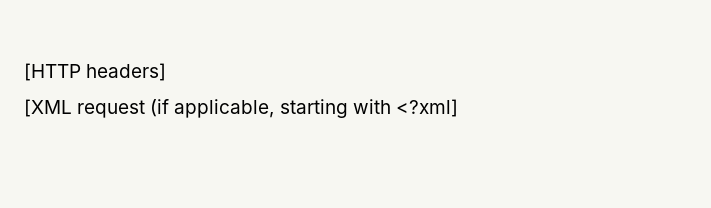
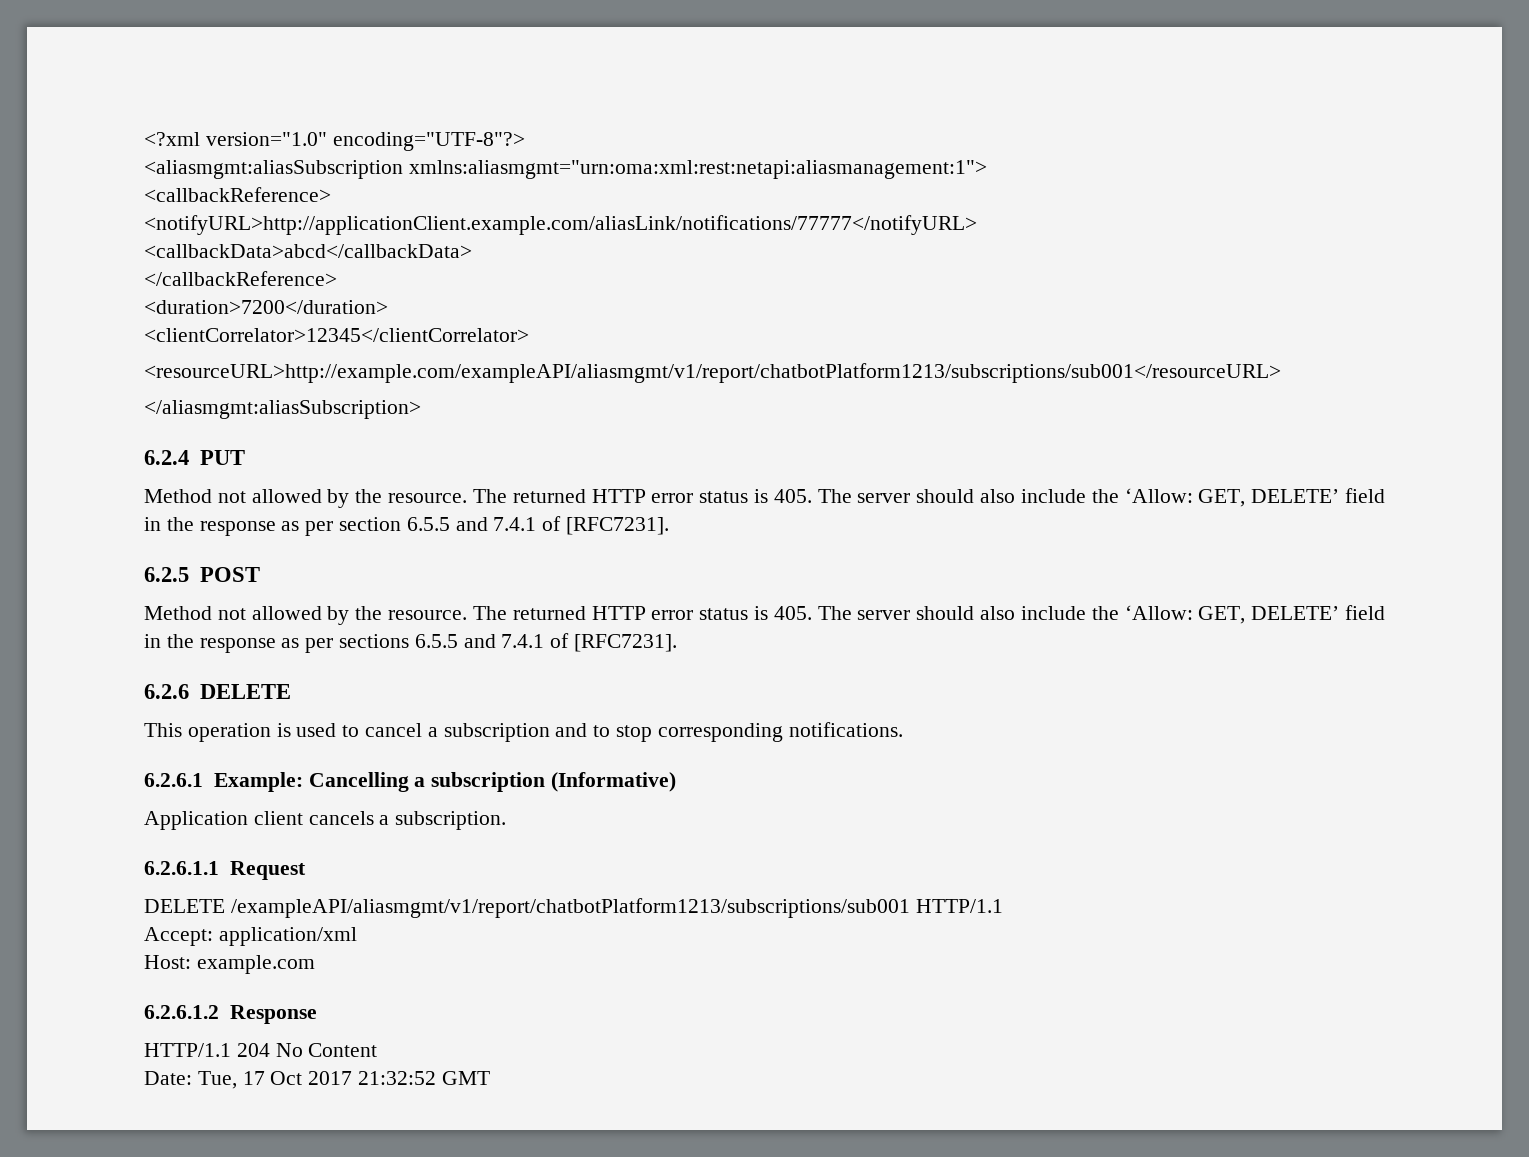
[24,63,167,81] [24,99,458,118] [HTTP headers] // [XML request (if applicable, starting with <?xml] -> [144,132,525,151] [144,160,987,179] [144,187,331,202] [144,215,977,235] [144,244,472,258] [144,271,337,286] [144,300,388,314] [144,328,529,342] [144,363,1281,383] [144,400,421,419] [144,450,245,465] [144,488,1386,508] [144,516,670,536] [144,567,260,582] [144,605,1386,625] [144,633,678,653] [144,684,291,699] [144,722,903,742] [144,772,676,792] [144,811,507,830] [144,861,306,880] [144,898,1003,918] [144,927,357,946] [144,955,315,974] [144,1005,317,1024] [144,1043,378,1057] [144,1071,490,1089] <?xml version="1.0" encoding="UTF-8"?> // <aliasmgmt:aliasSubscription xmlns:aliasmgmt="urn:oma:xml:rest:netapi:aliasmanagement:1"> // <callbackReference> // <notifyURL>http://applicationClient.example.com/aliasLink/notifications/77777</notifyURL> // <callbackData>abcd</callbackData> // </callbackReference> // <duration>7200</duration> // <clientCorrelator>12345</clientCorrelator> // <resourceURL>http://example.com/exampleAPI/aliasmgmt/v1/report/chatbotPlatform1213/subscriptions/sub001</resourceURL> // </aliasmgmt:aliasSubscription> // 6.2.4 PUT // Method not allowed by the resource. The returned HTTP error status is 405. The server should also include the ‘Allow: GET, DELETE’ field in the response as per section 6.5.5 and 7.4.1 of [RFC7231]. // 6.2.5 POST // Method not allowed by the resource. The returned HTTP error status is 405. The server should also include the ‘Allow: GET, DELETE’ field in the response as per sections 6.5.5 and 7.4.1 of [RFC7231]. // 6.2.6 DELETE // This operation is used to cancel a subscription and to stop corresponding notifications. // 6.2.6.1 Example: Cancelling a subscription (Informative) // Application client cancels a subscription. // 6.2.6.1.1 Request // DELETE /exampleAPI/aliasmgmt/v1/report/chatbotPlatform1213/subscriptions/sub001 HTTP/1.1 // Accept: application/xml // Host: example.com // 6.2.6.1.2 Response // HTTP/1.1 204 No Content // Date: Tue, 17 Oct 2017 21:32:52 GMT

